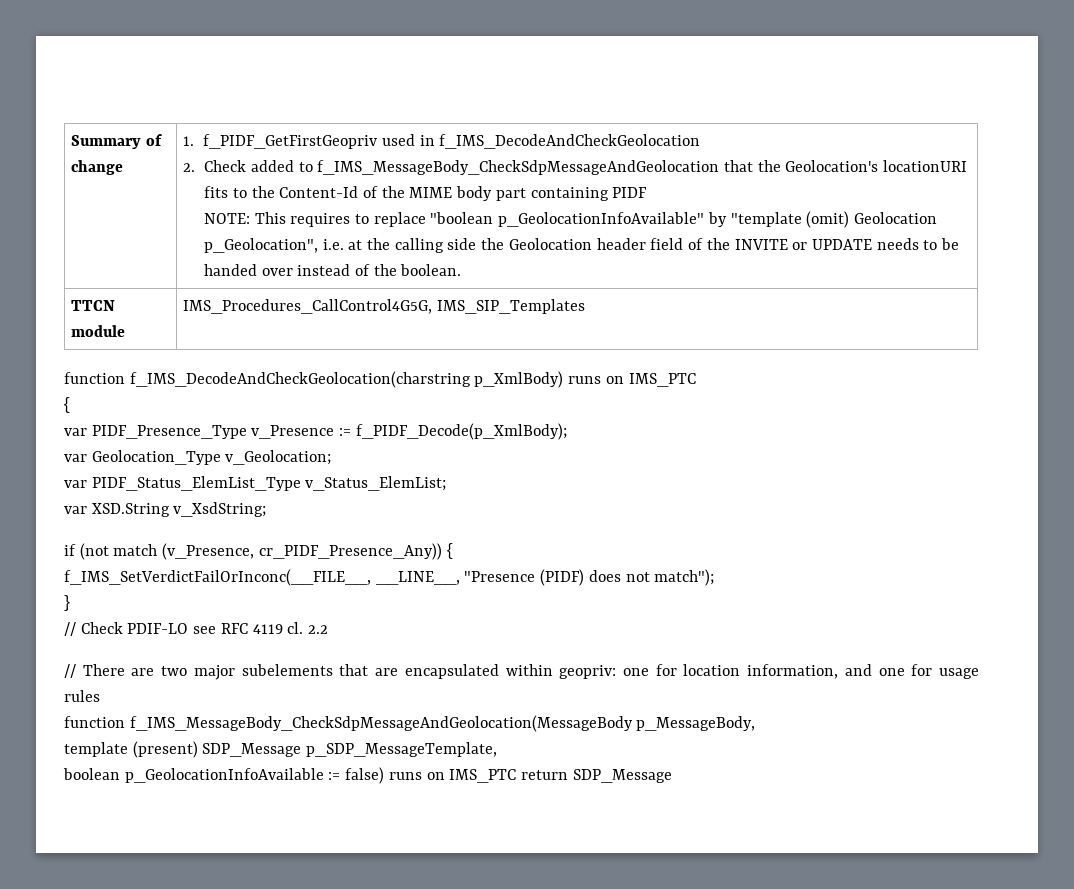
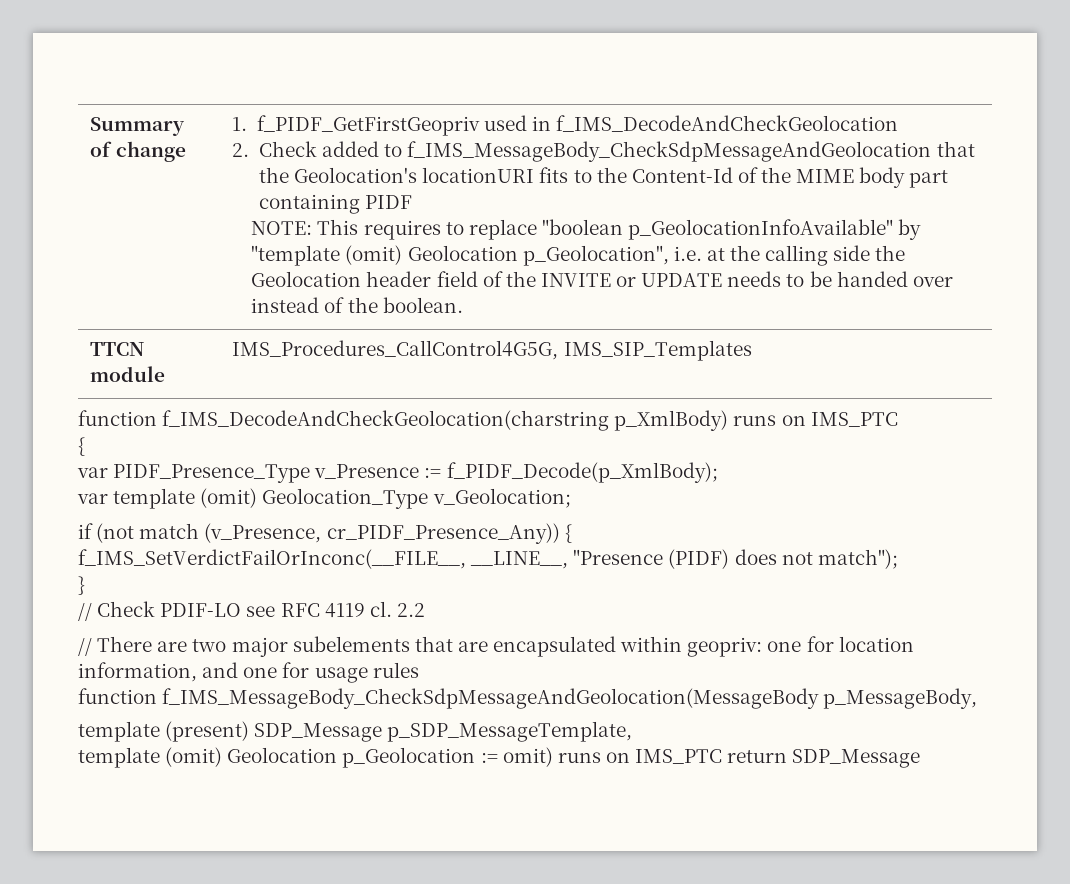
(87, 458) none -> [113,488,258,509] template (omit)
[64,476,447,491] [64,502,267,517] // var PIDF_Status_ElemList_Type v_Status_ElemList; // var XSD.String v_XsdString; -> (571, 498) none
[63,767,385,784] boolean p_GeolocationInfoAvailable := false) -> [78,747,553,768] template (omit) Geolocation p_Geolocation := omit)

